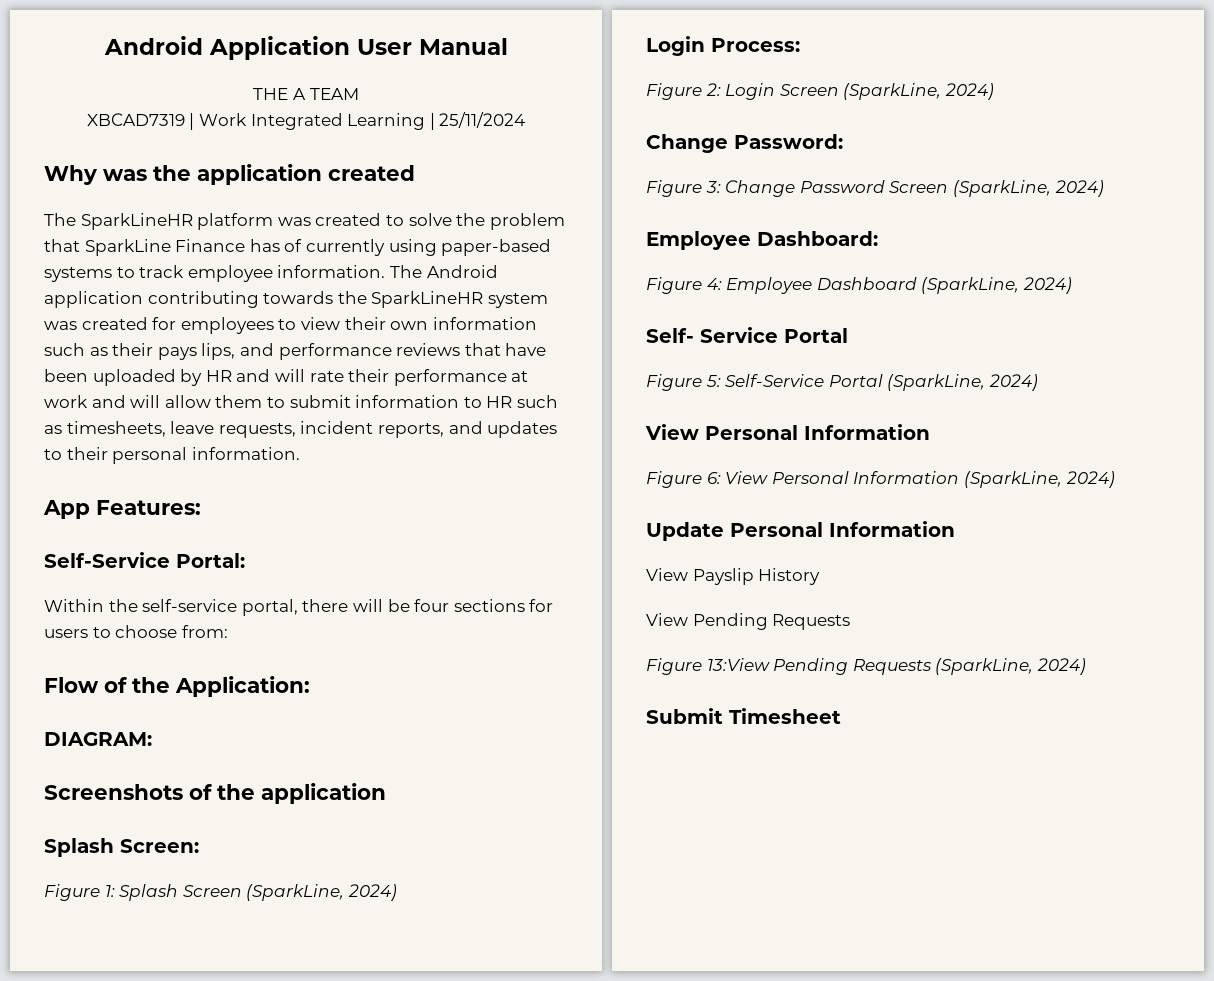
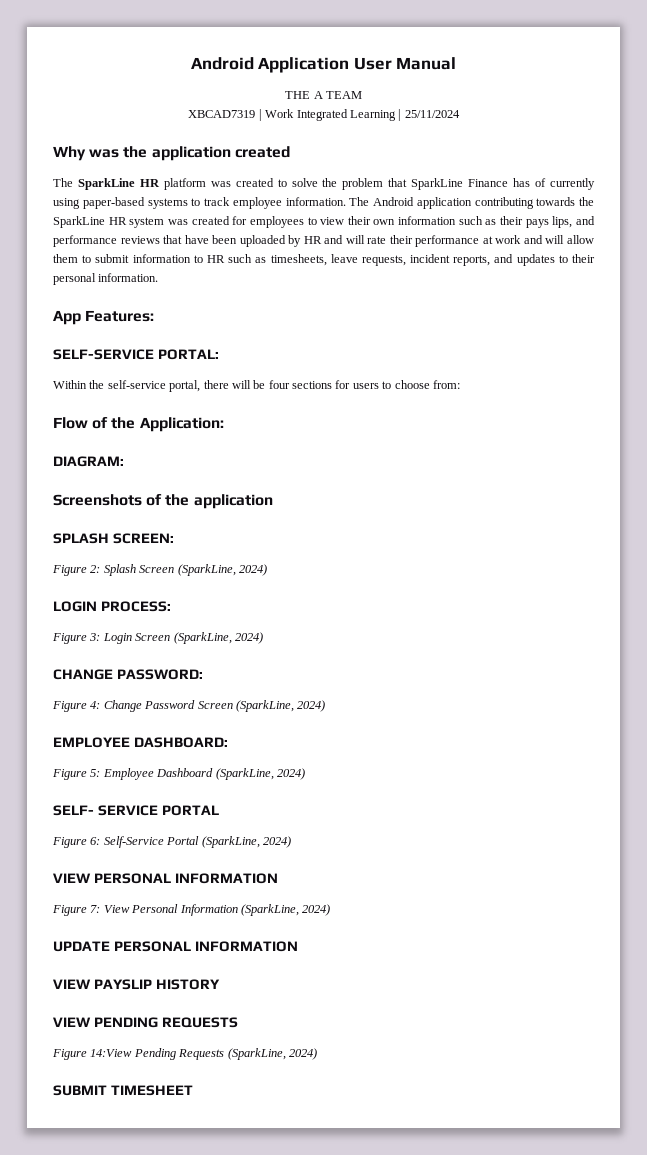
[80,213,193,230] SparkLineHR -> [77,178,160,190] SparkLine HR
[371,291,484,308] SparkLineHR -> [53,216,127,228] SparkLine HR
[44,552,245,568] Self-Service Portal: -> [53,349,219,360] SELF-SERVICE PORTAL:
[44,838,199,857] [44,884,115,901] Splash Screen: // Figure 1: -> [53,533,174,544] [52,565,101,576] SPLASH SCREEN: // Figure 2:
[646,36,800,56] [646,83,721,100] Login Process: // Figure 2: -> [53,601,171,612] [52,633,101,644] LOGIN PROCESS: // Figure 3:
[646,134,843,153] [646,180,721,197] Change Password: // Figure 3: -> [53,669,203,680] [52,701,101,712] CHANGE PASSWORD: // Figure 4:
[646,231,878,250] [646,277,722,294] Employee Dashboard: // Figure 4: -> [53,737,228,748] [52,769,101,780] EMPLOYEE DASHBOARD: // Figure 5:
[646,327,848,343] [646,374,721,391] Self- Service Portal // Figure 5: -> [53,805,219,816] [52,837,101,848] SELF- SERVICE PORTAL // Figure 6:
[645,424,930,440] [646,471,721,488] View Personal Information // Figure 6: -> [53,873,278,884] [52,905,101,916] VIEW PERSONAL INFORMATION // Figure 7:
[646,521,955,541] [646,568,821,585] [646,613,851,630] [646,658,770,675] Update Personal Information // View Payslip History // View Pending Requests // Figure 13:View -> [53,941,298,952] [53,979,220,990] [53,1017,238,1028] [52,1049,133,1060] UPDATE PERSONAL INFORMATION // VIEW PAYSLIP HISTORY // VIEW PENDING REQUESTS // Figure 14:View
[646,708,841,724] Submit Timesheet -> [53,1085,193,1096] SUBMIT TIMESHEET

